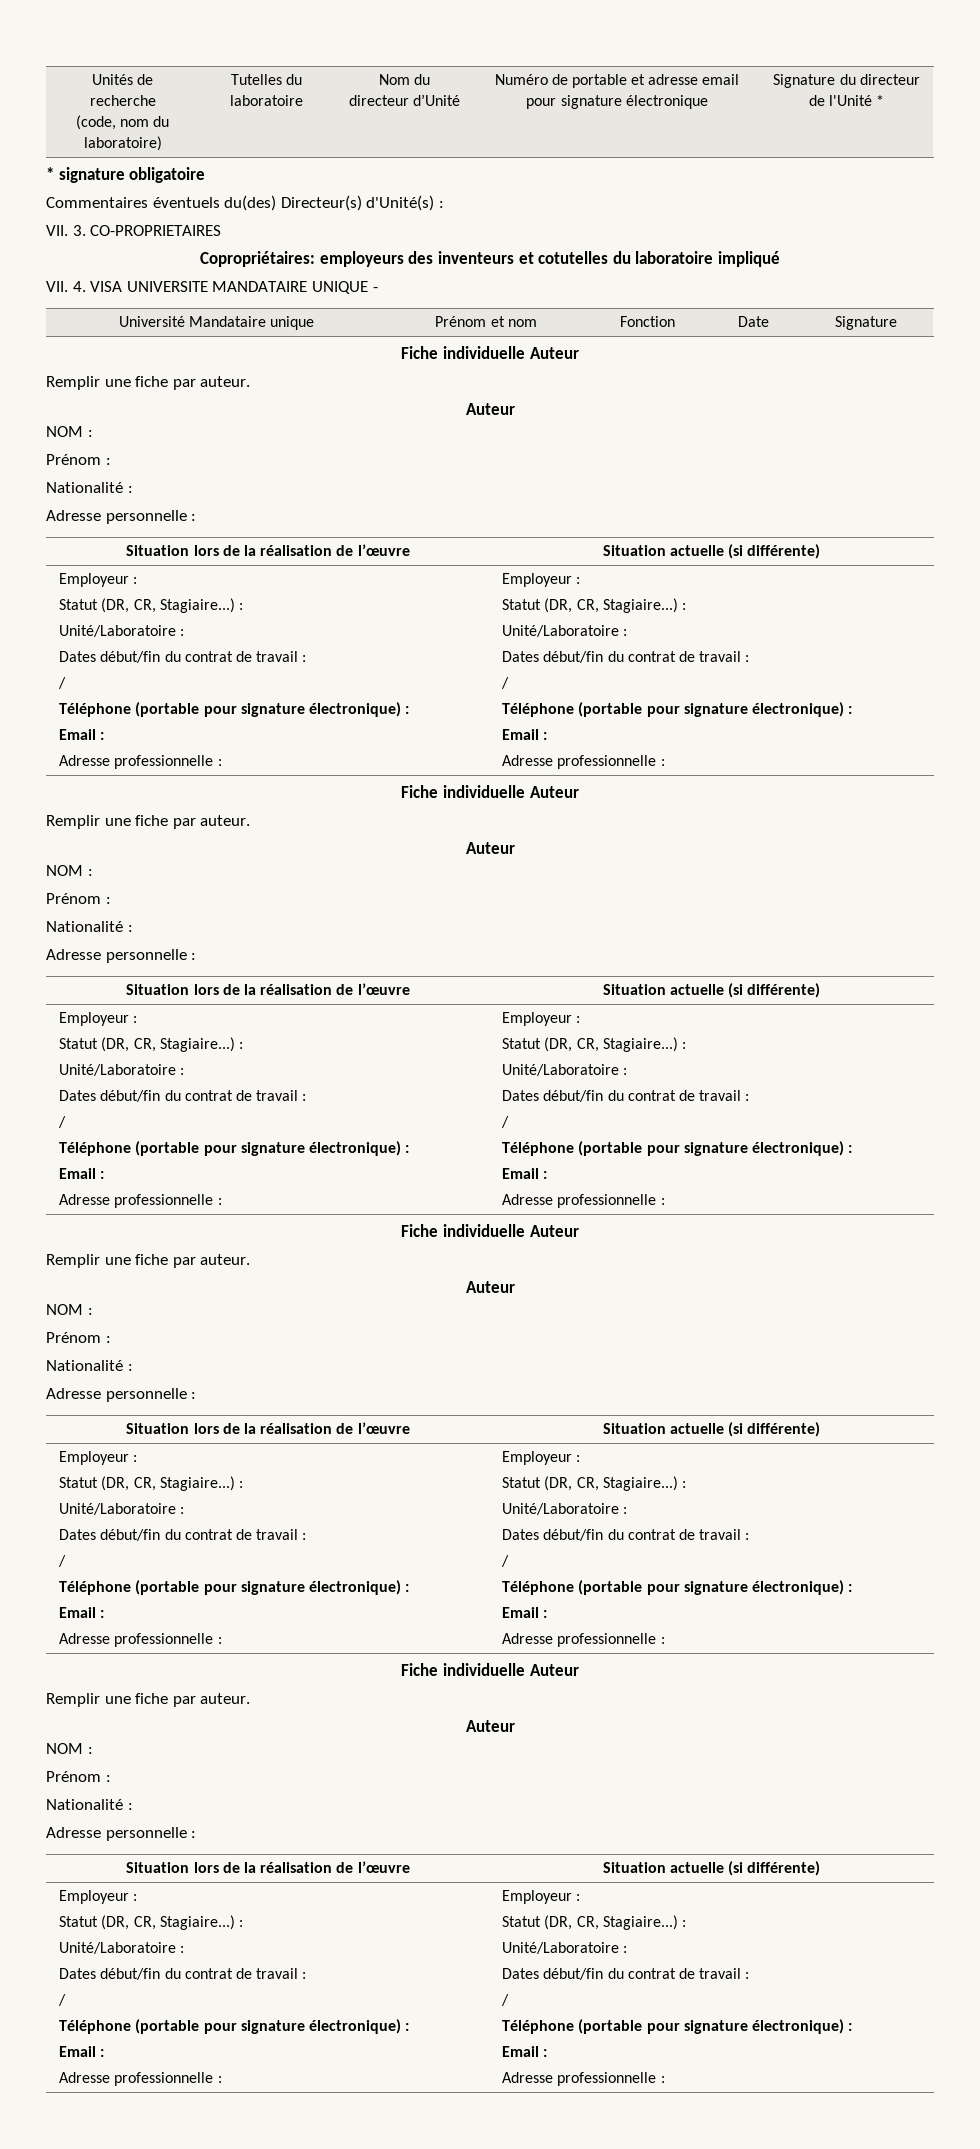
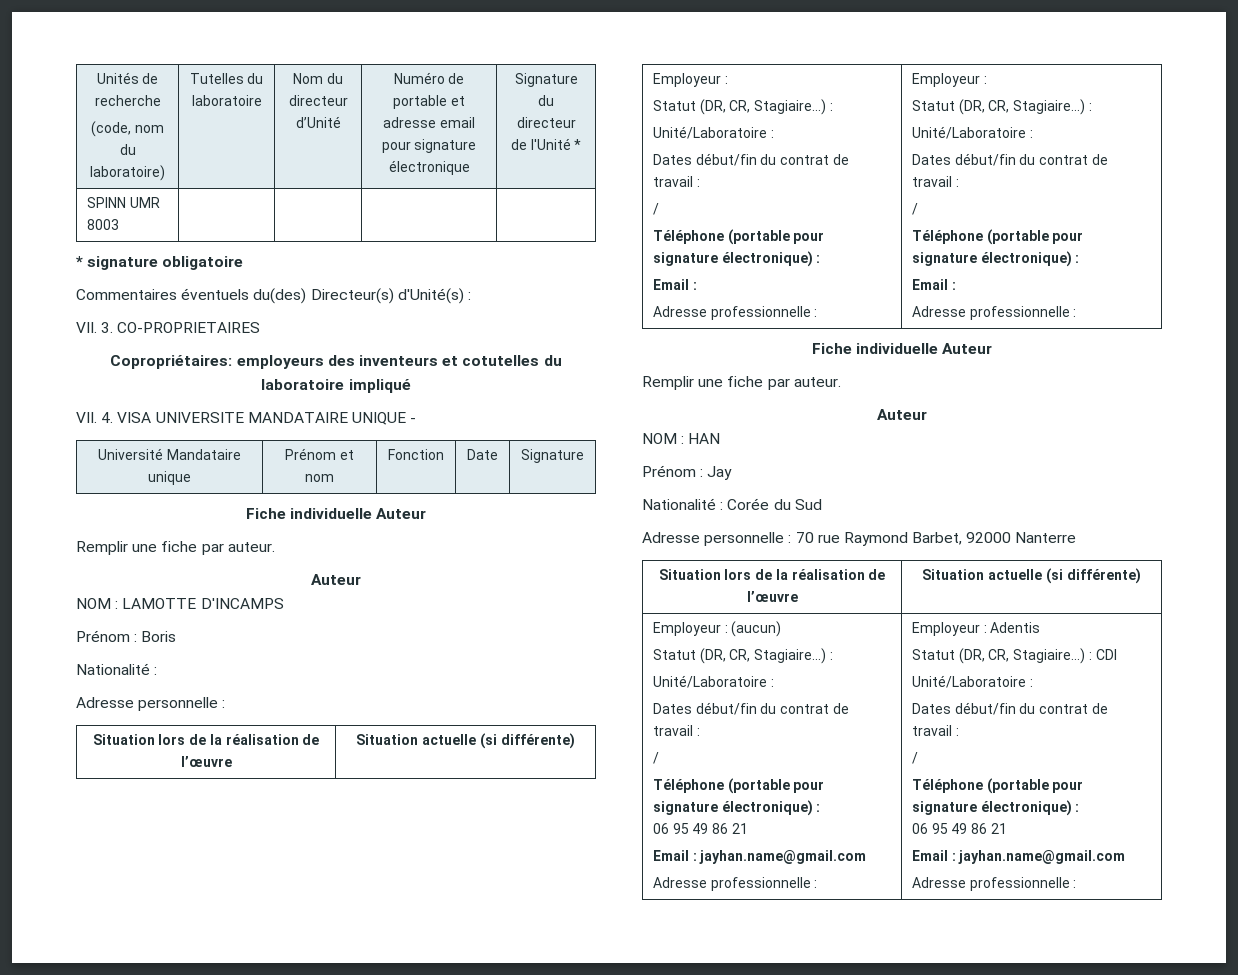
(885, 100) none -> [86,197,160,208] [86,219,119,230] // SPINN UMR 8003 | | | |
[46,454,111,465] // Prénom : -> [122,598,284,609] [76,630,177,642] LAMOTTE D'INCAMPS // Prénom : Boris
[46,893,111,904] [46,921,133,932] [46,949,197,963] // Prénom : // Nationalité : // Adresse personnelle : -> [688,433,721,444] [642,465,733,480] [642,498,822,510] [642,532,1077,546] HAN // Prénom : Jay // Nationalité : Corée du Sud // Adresse personnelle : 70 rue Raymond Barbet, 92000 Nanterre
(138, 1019) none -> [731,621,782,637] (aucun)
[59,1168,105,1179] [59,1194,222,1208] [502,1012,581,1026] [502,1037,686,1052] // Email : // Adresse professionnelle : | Employeur : // Statut (DR, CR, Stagiaire...) : -> [652,823,748,834] [652,850,867,864] [652,877,818,891] [911,622,1041,636] [911,648,1117,664] // 06 95 49 86 21 // Email : jayhan.name@gmail.com // Adresse professionnelle : | Employeur : Adentis // Statut (DR, CR, Stagiaire...) : CDI
[502,1168,548,1179] [502,1194,665,1208] [401,1224,579,1237] [46,1254,251,1268] [465,1281,515,1293] [46,1304,93,1315] [46,1332,111,1343] [46,1360,133,1371] [46,1388,197,1402] [126,1422,410,1434] [602,1422,821,1437] [59,1451,138,1465] [59,1476,243,1491] [59,1503,185,1515] [59,1529,307,1541] [58,1555,67,1567] [59,1580,410,1595] [59,1607,105,1618] [59,1633,222,1647] [502,1451,581,1465] [502,1476,686,1491] [502,1503,628,1515] [502,1529,750,1541] [501,1555,510,1567] [502,1580,853,1595] [502,1607,548,1618] [502,1633,665,1647] [401,1663,579,1676] [46,1693,251,1707] [465,1720,515,1732] [46,1743,93,1754] [46,1771,111,1782] [46,1799,133,1810] [46,1827,197,1841] [126,1861,410,1873] [602,1861,821,1876] [59,1890,138,1904] [59,1915,243,1930] [59,1942,185,1954] [59,1968,307,1980] [58,1994,67,2006] [59,2019,410,2034] [59,2046,105,2057] [59,2072,222,2086] [502,1890,581,1904] [502,1915,686,1930] [502,1942,628,1954] [502,1968,750,1980] [501,1994,510,2006] [502,2019,853,2034] [502,2046,548,2057] [502,2072,665,2086] // Email : // Adresse professionnelle : // Fiche individuelle Auteur // Remplir une fiche par auteur. // Auteur // NOM : // Prénom : // Nationalité : // Adresse personnelle : // Situation lors de la réalisation de l’œuvre | Situation actuelle (si différente) // Employeur : // Statut (DR, CR, Stagiaire...) : // Unité/Laboratoire : // Dates début/fin du contrat de travail : // / // Téléphone (portable pour signature électronique) : // Email : // Adresse professionnelle : | Employeur : // Statut (DR, CR, Stagiaire...) : // Unité/Laboratoire : // Dates début/fin du contrat de travail : // / // Téléphone (portable pour signature électronique) : // Email : // Adresse professionnelle : // Fiche individuelle Auteur // Remplir une fiche par auteur. // Auteur // NOM : // Prénom : // Nationalité : // Adresse personnelle : // Situation lors de la réalisation de l’œuvre | Situation actuelle (si différente) // Employeur : // Statut (DR, CR, Stagiaire...) : // Unité/Laboratoire : // Dates début/fin du contrat de travail : // / // Téléphone (portable pour signature électronique) : // Email : // Adresse professionnelle : | Employeur : // Statut (DR, CR, Stagiaire...) : // Unité/Laboratoire : // Dates début/fin du contrat de travail : // / // Téléphone (portable pour signature électronique) : // Email : // Adresse professionnelle : -> [911,823,1007,834] [911,850,1126,864] [911,877,1077,891] // 06 95 49 86 21 // Email : jayhan.name@gmail.com // Adresse professionnelle :

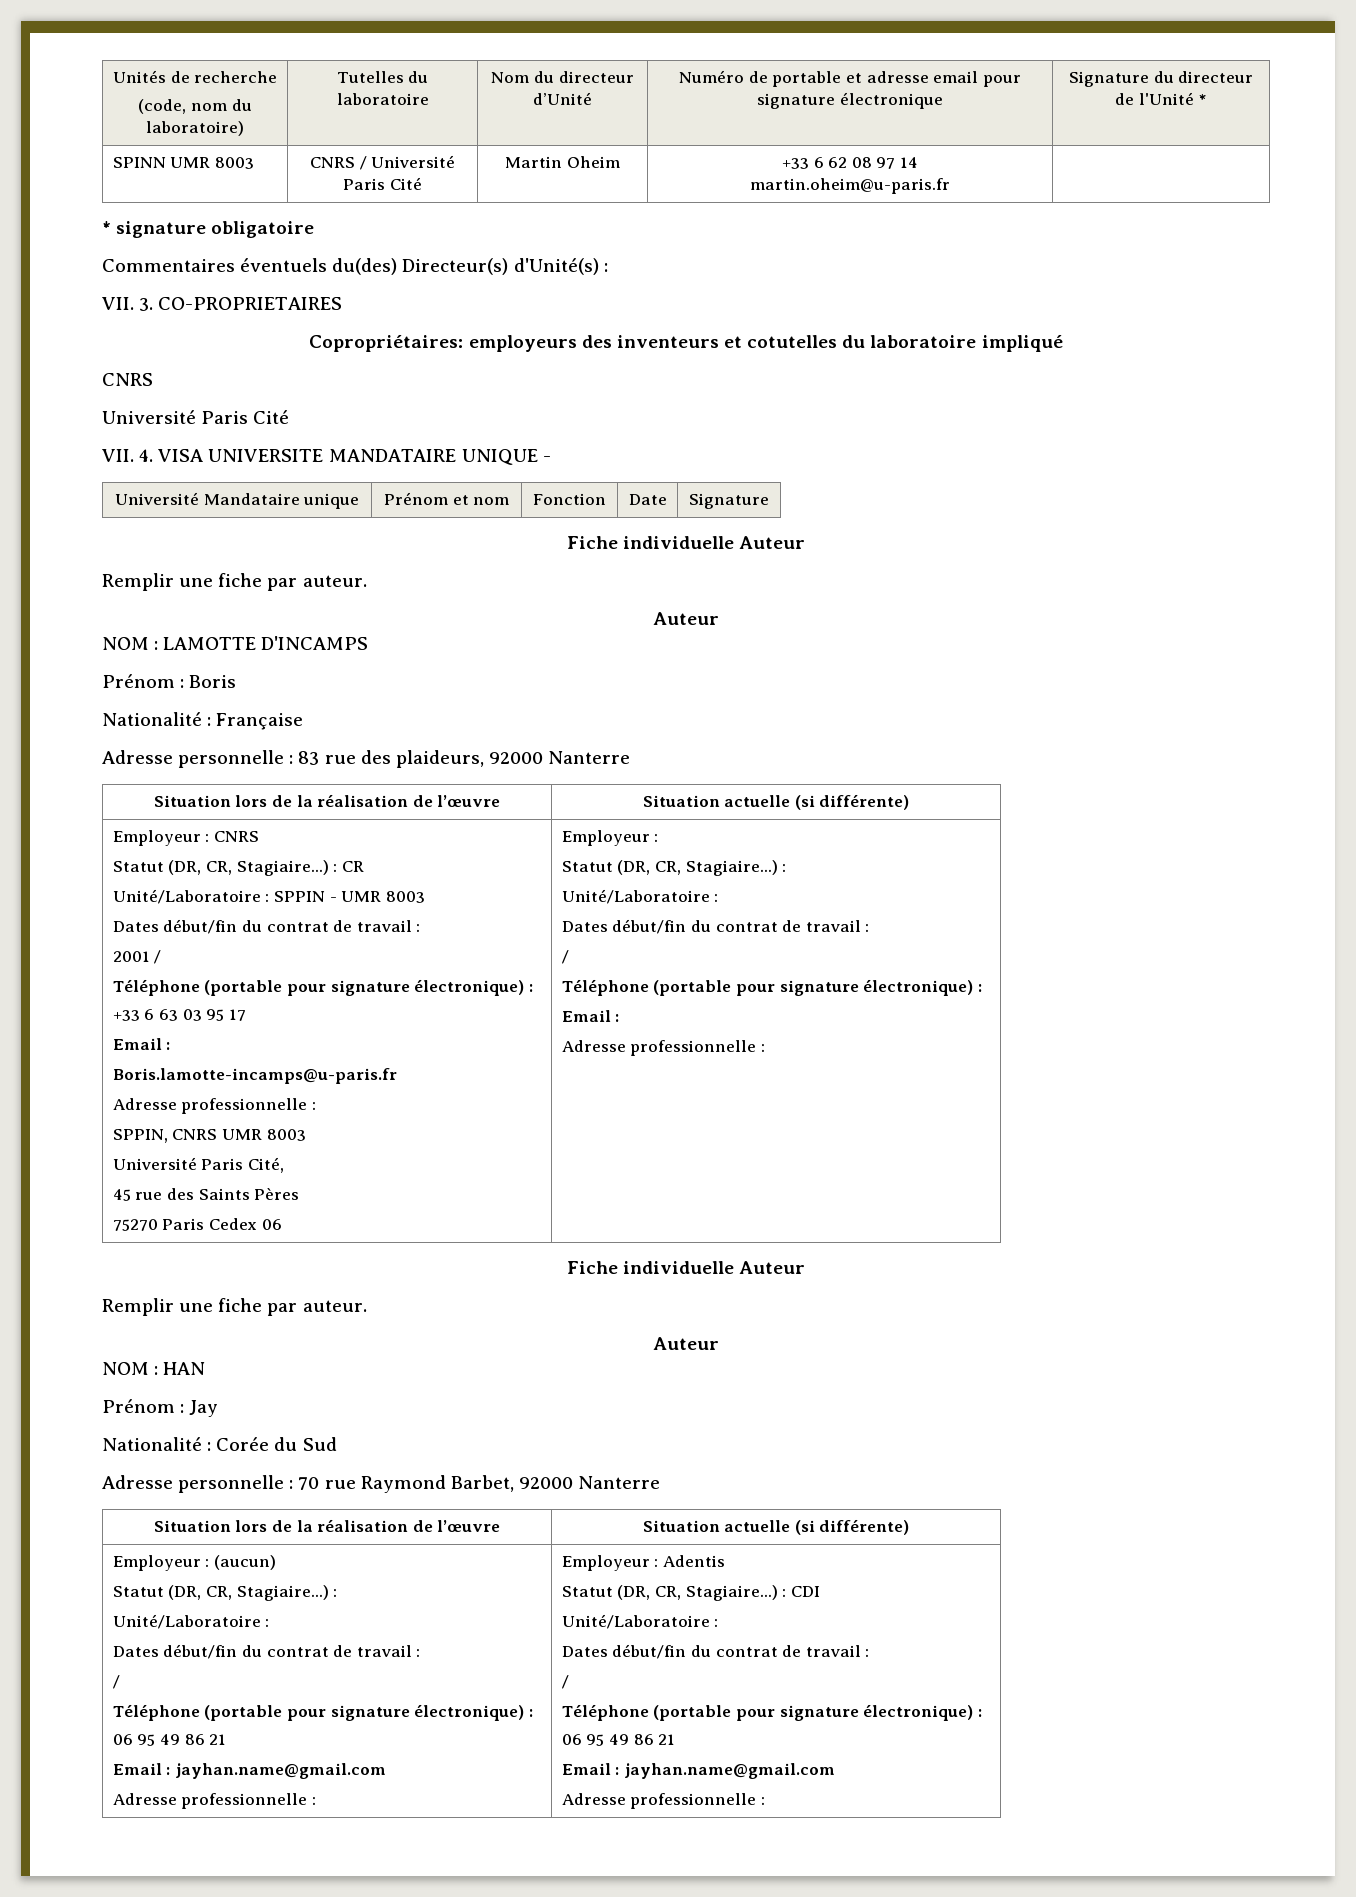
(119, 224) | | -> [309,155,456,170] [343,177,422,190] [505,156,620,168] [782,157,918,169] [750,178,950,194] CNRS / Université Paris Cité | Martin Oheim | +33 6 62 08 97 14 // martin.oheim@u-paris.fr
(411, 386) none -> [102,373,153,386] [102,410,290,424] // CNRS // Université Paris Cité
[76,697,226,711] // Adresse personnelle : -> [216,713,304,730] [102,750,631,768] Française // Adresse personnelle : 83 rue des plaideurs, 92000 Nanterre
[652,99,833,115] [652,126,774,139] [652,153,849,166] [652,176,700,187] [652,203,659,215] [652,229,825,245] [652,251,821,267] [652,279,697,290] [652,306,818,320] // Statut (DR, CR, Stagiaire...) : // Unité/Laboratoire : // Dates début/fin du contrat de travail : // / // Téléphone (portable pour signature électronique) : // Email : // Adresse professionnelle : -> [213,831,259,842] [112,860,364,876] [112,889,425,904] [112,919,421,934] [112,950,162,964] [112,979,533,996] [112,1009,246,1021] [112,1038,171,1050] [112,1068,397,1084] [112,1098,316,1114] [112,1129,306,1143] [112,1157,284,1173] [112,1187,300,1201] [112,1218,282,1231] CNRS // Statut (DR, CR, Stagiaire...) : CR // Unité/Laboratoire : SPPIN - UMR 8003 // Dates début/fin du contrat de travail : // 2001 / // Téléphone (portable pour signature électronique) : // +33 6 63 03 95 17 // Email : // Boris.lamotte-incamps@u-paris.fr // Adresse professionnelle : // SPPIN, CNRS UMR 8003 // Université Paris Cité, // 45 rue des Saints Pères // 75270 Paris Cedex 06

